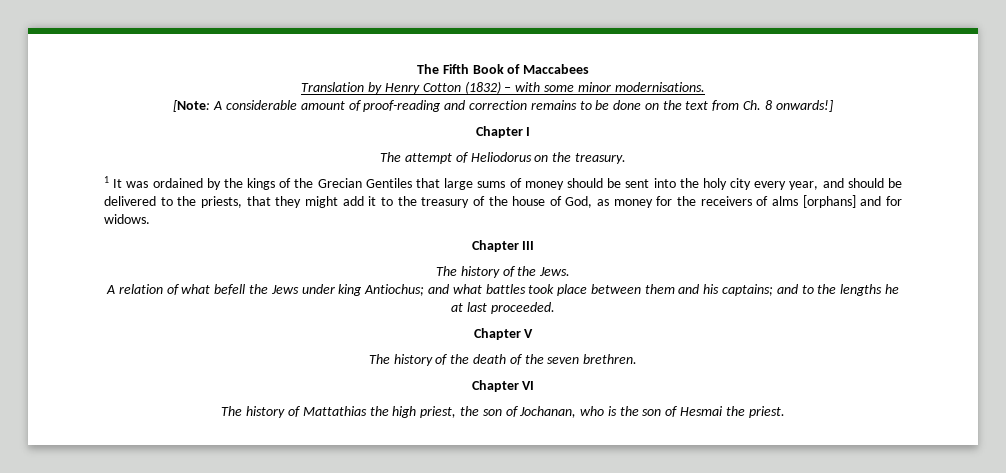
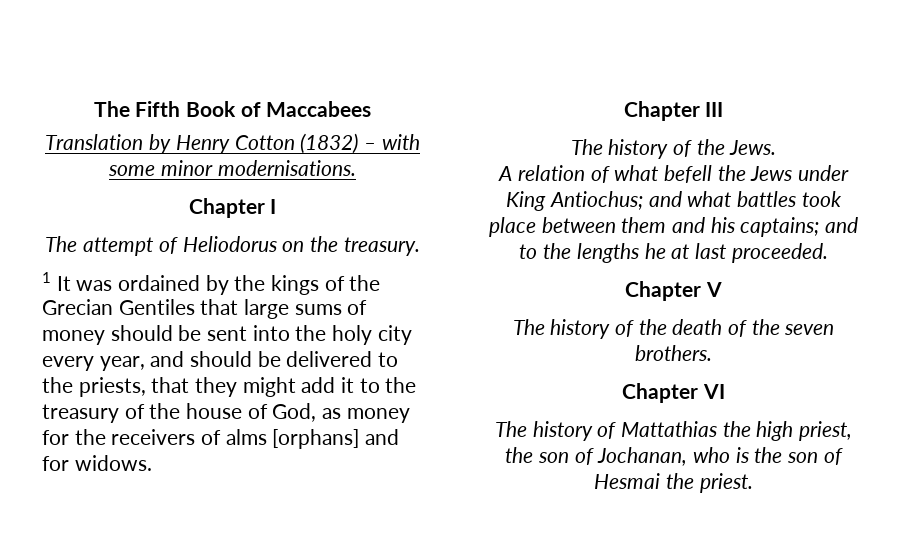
[173,100,833,112] // [Note: A considerable amount of proof-reading and correction remains to be done on the text from Ch. 8 onwards!] -> (356, 168) none
[338,284,363,296] king -> [506,191,547,211] King
[583,354,638,364] brethren. -> [635,345,712,361] brothers.

